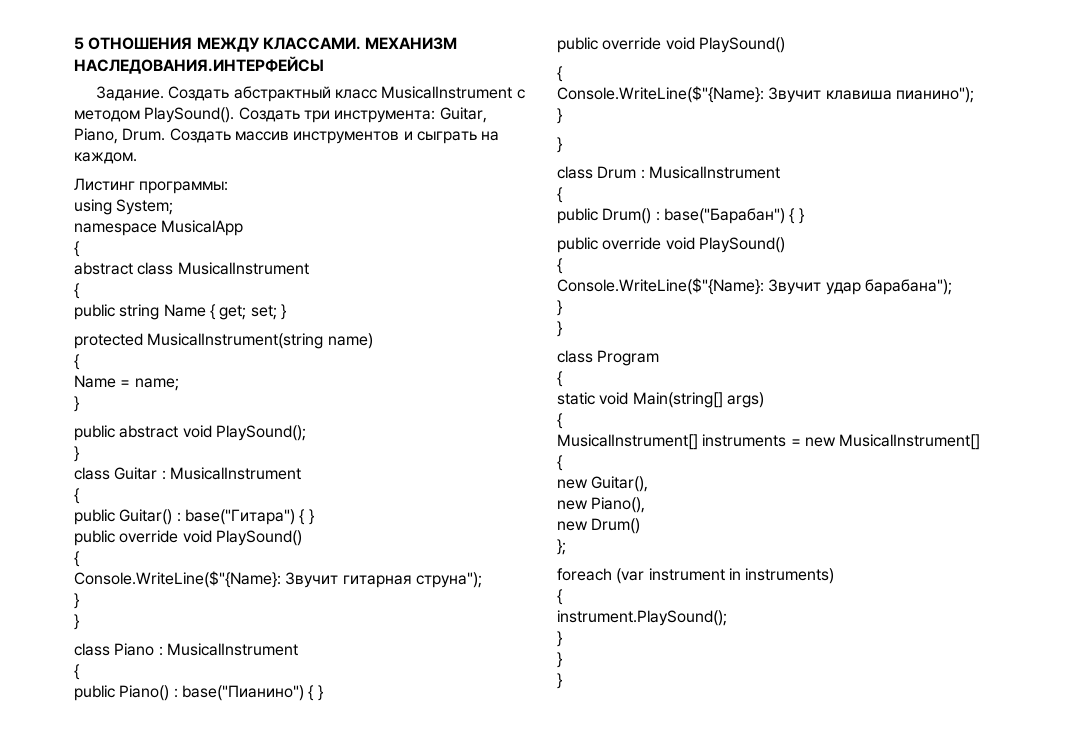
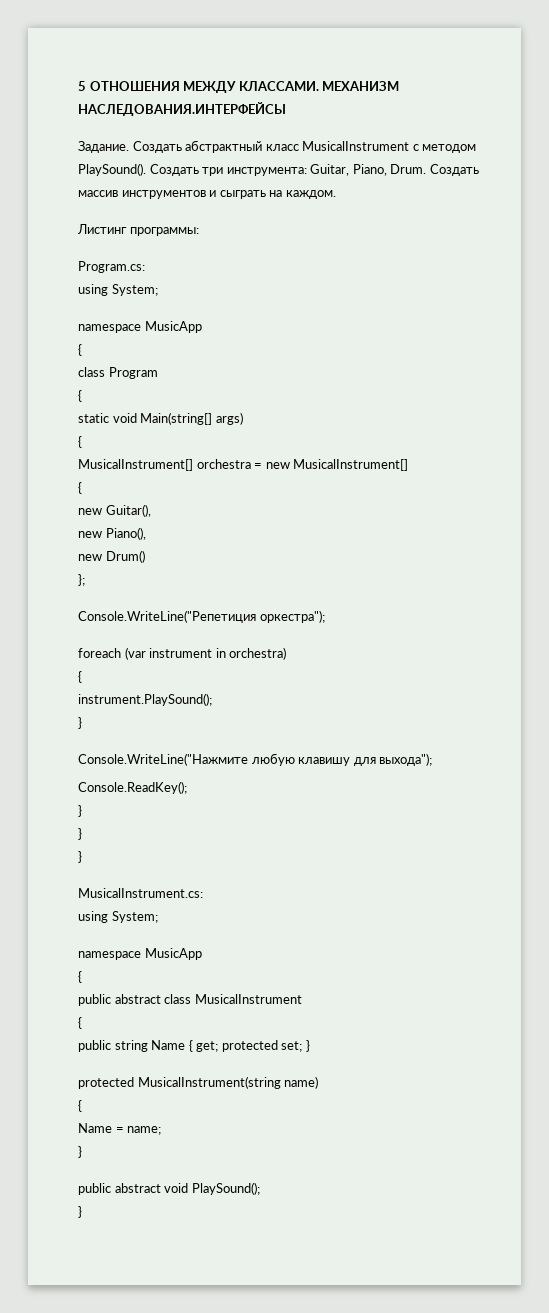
[74,199,174,215] [74,220,244,236] [74,241,80,257] // using System; // namespace MusicalApp // { // -> [78,261,145,273] [78,284,158,296] [78,321,202,333] [78,344,82,356] [78,367,158,379] [78,390,82,402] [78,412,243,425] [78,436,82,448] [78,459,409,471] [78,482,82,494] [78,504,151,517] [78,527,146,540] [78,550,145,563] [78,574,85,586] [78,610,325,623] [78,647,287,660] [78,671,82,683] [78,693,212,706] [78,717,82,729] [78,753,433,766] [78,781,187,794] [78,805,82,817] [78,828,82,840] [78,851,82,863] [78,888,203,898] [78,911,158,923] [78,948,202,960] [78,971,82,983] [78,994,111,1006] // Program.cs: // using System; // namespace MusicApp // { // class Program // { // static void Main(string[] args) // { // MusicalInstrument[] orchestra = new MusicalInstrument[] // { // new Guitar(), // new Piano(), // new Drum() // }; // Console.WriteLine("Репетиция оркестра"); // foreach (var instrument in orchestra) // { // instrument.PlaySound(); // } // Console.WriteLine("Нажмите любую клавишу для выхода"); // Console.ReadKey(); // } // } // } // MusicalInstrument.cs: // using System; // namespace MusicApp // { // public
(247, 312) none -> [221,1040,278,1052] protected
[74,467,301,480] [74,488,80,504] [74,509,314,525] [74,530,302,546] [74,551,80,567] [74,571,482,588] [74,593,79,609] [74,614,79,630] [74,643,298,656] [74,664,80,680] [74,685,323,701] [557,37,785,53] [557,66,563,82] [557,86,974,103] [557,108,562,124] [557,137,562,153] [557,166,780,179] [557,187,563,203] [557,208,804,224] [557,237,785,253] [557,258,563,274] [557,278,952,295] [557,300,562,316] [557,321,562,337] [557,350,660,366] [557,371,563,387] [557,392,764,408] [557,413,563,429] [557,434,981,450] [557,455,563,471] [557,476,649,492] [557,497,646,513] [557,518,641,534] [557,539,566,555] [557,568,835,584] [557,589,563,605] [557,610,727,626] [557,631,562,647] [557,652,562,668] [557,673,562,689] // class Guitar : MusicalInstrument // { // public Guitar() : base("Гитара") { } // public override void PlaySound() // { // Console.WriteLine($"{Name}: Звучит гитарная струна"); // } // } // class Piano : MusicalInstrument // { // public Piano() : base("Пианино") { } // public override void PlaySound() // { // Console.WriteLine($"{Name}: Звучит клавиша пианино"); // } // } // class Drum : MusicalInstrument // { // public Drum() : base("Барабан") { } // public override void PlaySound() // { // Console.WriteLine($"{Name}: Звучит удар барабана"); // } // } // class Program // { // static void Main(string[] args) // { // MusicalInstrument[] instruments = new MusicalInstrument[] // { // new Guitar(), // new Piano(), // new Drum() // }; // foreach (var instrument in instruments) // { // instrument.PlaySound(); // } // } // } -> (82, 1212) none

